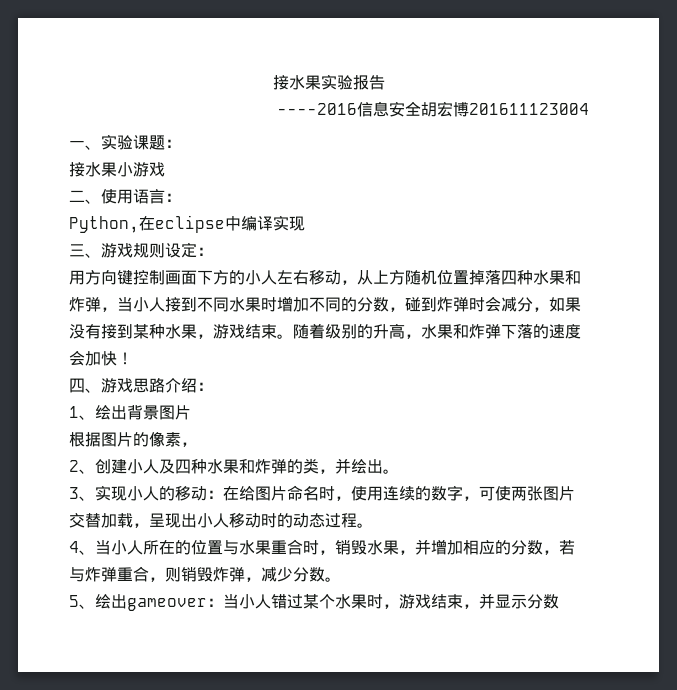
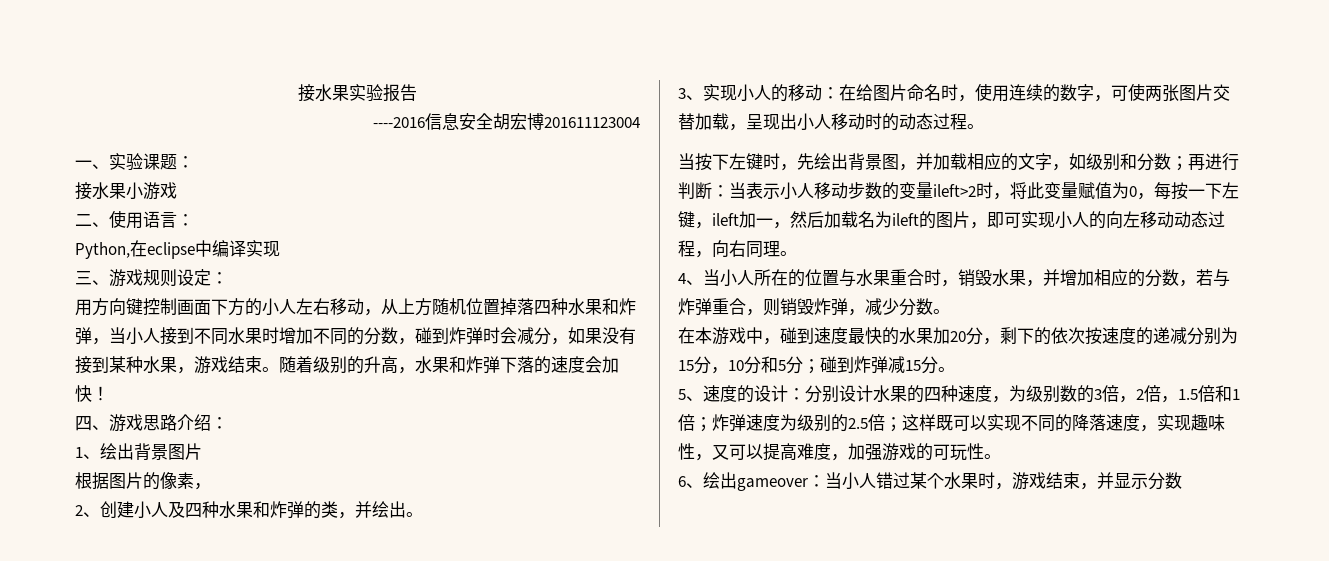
(373, 525) none -> [678,153,1239,171] [678,182,1239,200] [678,211,1225,229] [678,240,797,258] // 当按下左键时，先绘出背景图，并加载相应的文字，如级别和分数；再进行判断：当表示小人移动步数的变量ileft>2时，将此变量赋值为0，每按一下左键，ileft加一，然后加载名为ileft的图片，即可实现小人的向左移动动态过程，向右同理。
[69,595,79,607] 5 -> [678,327,1238,345] [678,356,955,374] [678,385,1240,403] [678,414,1225,432] [678,443,1001,461] [678,476,686,487] 在本游戏中，碰到速度最快的水果加20分，剩下的依次按速度的递减分别为15分，10分和5分；碰到炸弹减15分。 // 5、速度的设计：分别设计水果的四种速度，为级别数的3倍，2倍，1.5倍和1倍；炸弹速度为级别的2.5倍；这样既可以实现不同的降落速度，实现趣味性，又可以提高难度，加强游戏的可玩性。 // 6

